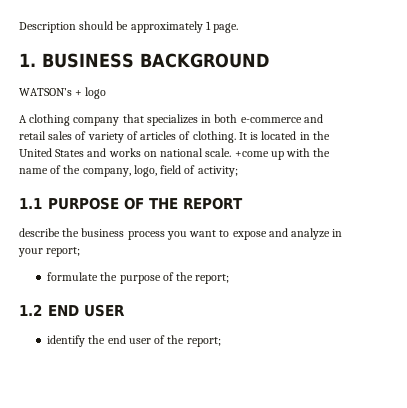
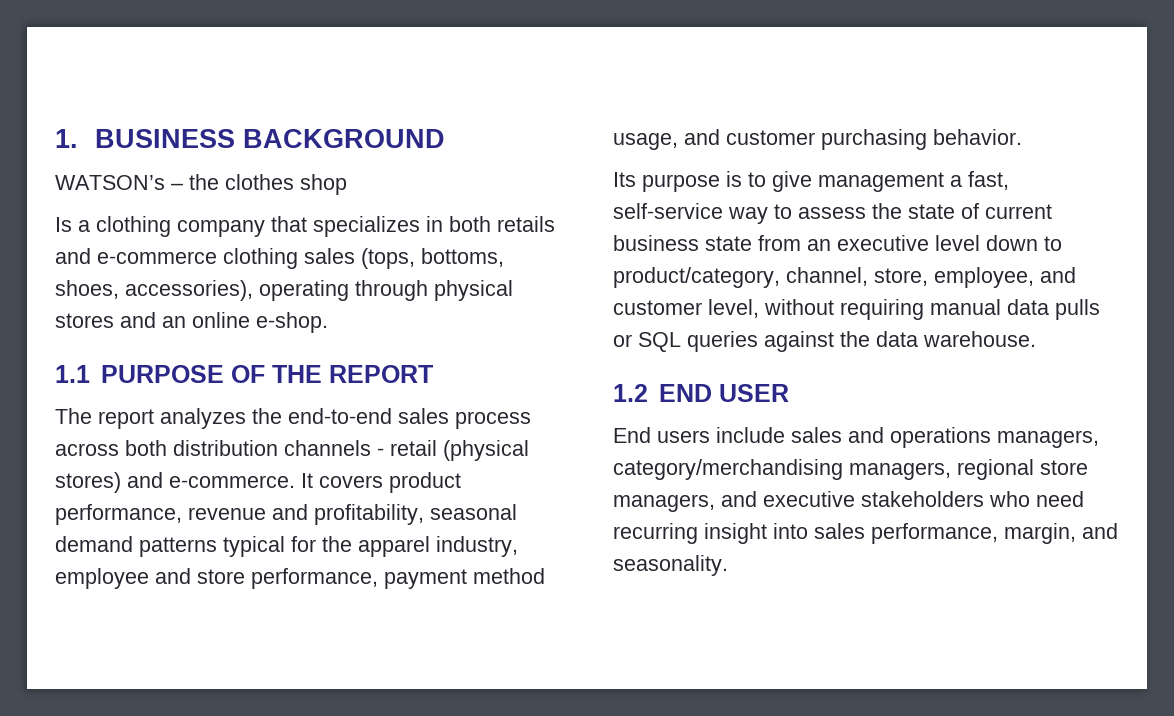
[19,21,239,33] [19,53,269,68] [19,87,107,99] [19,115,27,123] Description should be approximately 1 page. // 1. BUSINESS BACKGROUND // WATSON’s + logo // A -> [55,129,445,148] [55,174,347,195] [55,217,90,232] 1. BUSINESS BACKGROUND // WATSON’s – the clothes shop // Is a
[240,114,323,123] [19,131,330,143] [19,148,331,160] [19,165,238,177] e-commerce and retail sales of variety of articles of clothing. It is located in the United States and works on national scale. +come up with the name of the company, logo, field of activity; -> [497,216,555,232] [55,248,504,269] [55,280,513,301] [55,312,328,333] retails and e-commerce clothing sales (tops, bottoms, shoes, accessories), operating through physical stores and an online e-shop.
[19,228,343,240] [18,247,81,257] [47,272,230,284] [19,304,125,317] [47,335,221,347] describe the business process you want to expose and analyze in your report; // formulate the purpose of the report; // 1.2 END USER // identify the end user of the report; -> [55,408,531,429] [55,440,529,461] [55,472,461,493] [55,504,517,525] [55,536,518,557] [55,568,545,589] [613,129,1022,150] [613,171,1009,192] [613,203,1052,224] [613,235,1062,251] [613,267,1076,288] [613,299,1100,320] [613,331,1036,352] [613,384,789,402] [613,427,1099,448] [613,459,1088,480] [613,491,1084,512] [613,523,1118,544] [613,555,728,576] The report analyzes the end-to-end sales process across both distribution channels - retail (physical stores) and e-commerce. It covers product performance, revenue and profitability, seasonal demand patterns typical for the apparel industry, employee and store performance, payment method usage, and customer purchasing behavior. // Its purpose is to give management a fast, self-service way to assess the state of current business state from an executive level down to product/category, channel, store, employee, and customer level, without requiring manual data pulls or SQL queries against the data warehouse. // 1.2 END USER // End users include sales and operations managers, category/merchandising managers, regional store managers, and executive stakeholders who need recurring insight into sales performance, margin, and seasonality.

